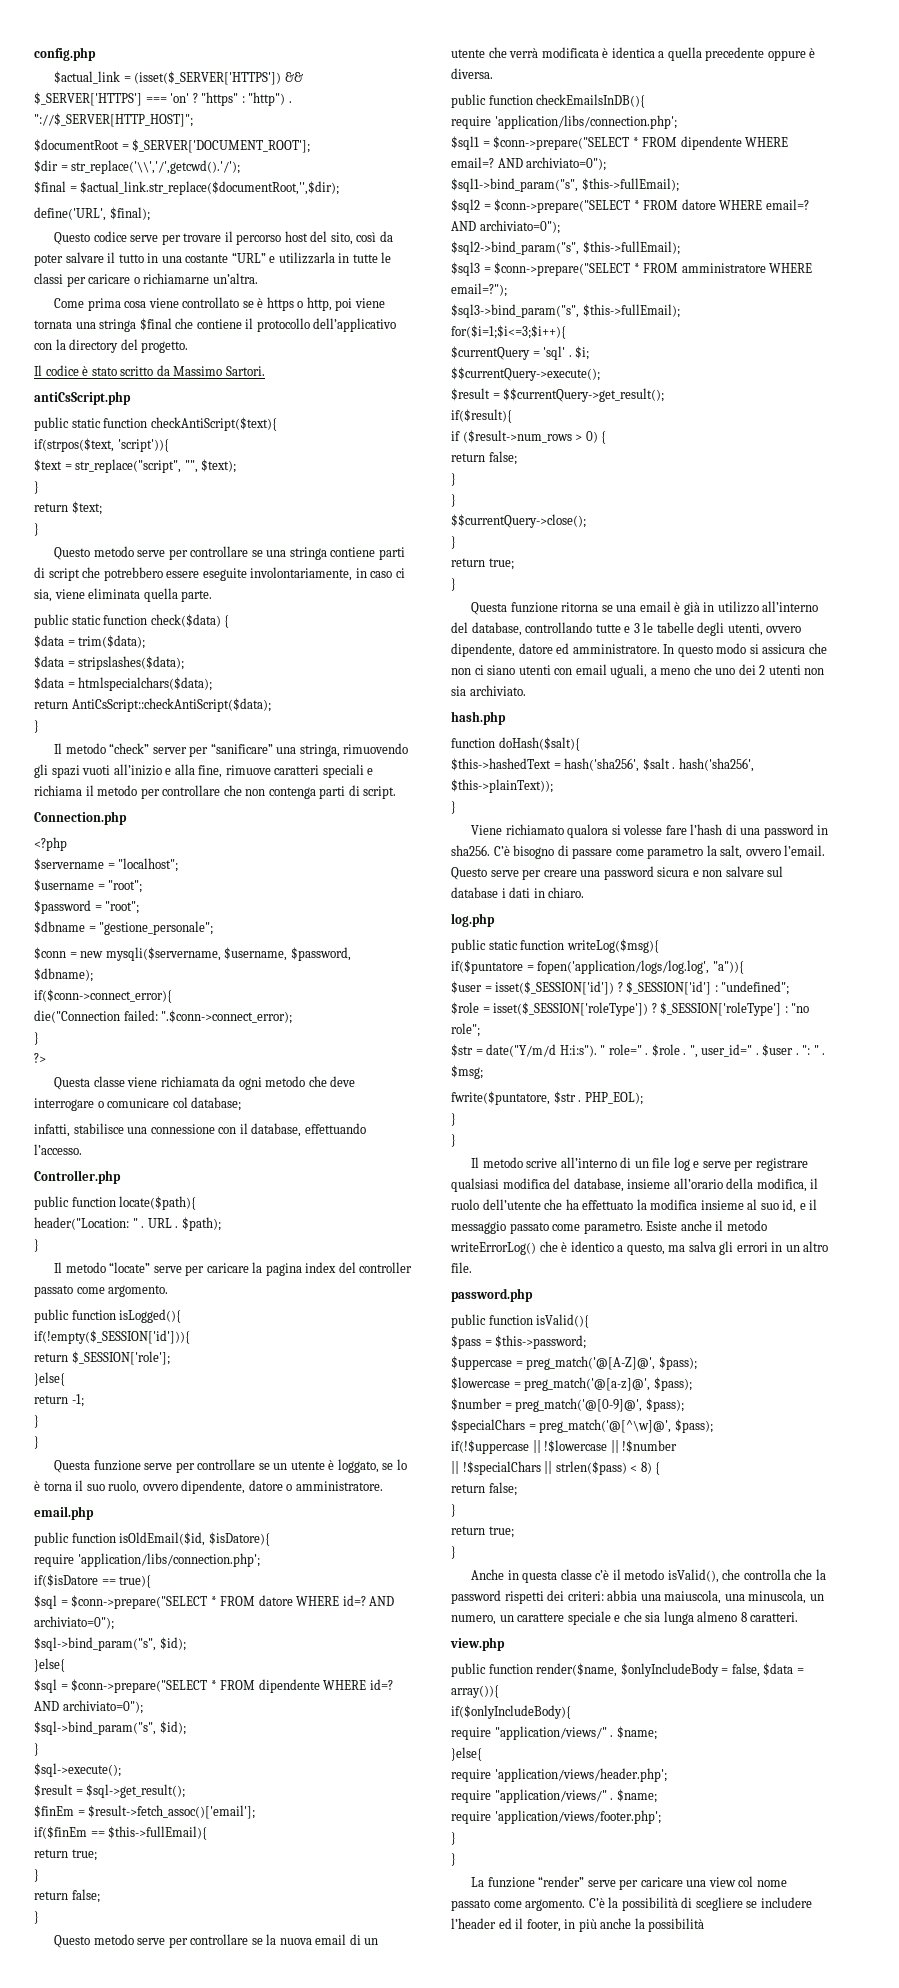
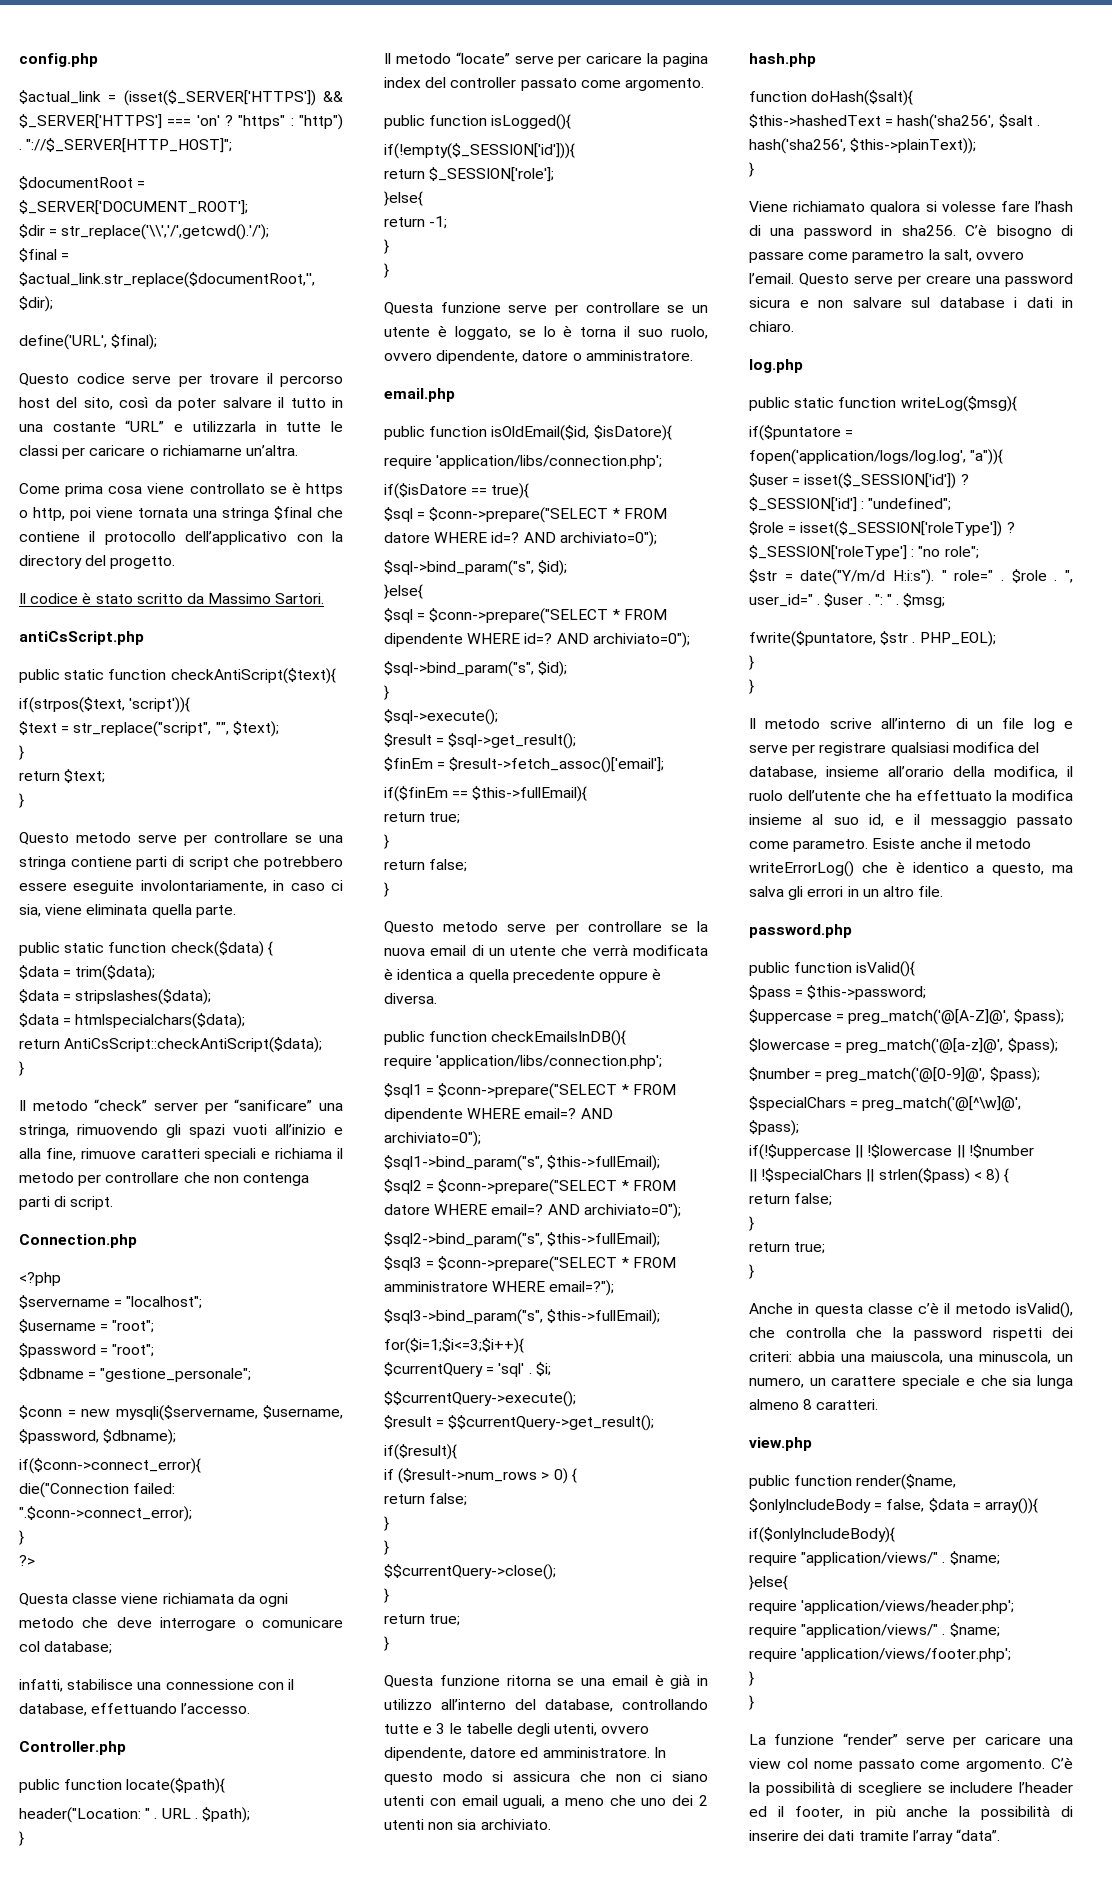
(705, 1925) none -> [1061,1806,1073,1817] [749,1829,1000,1844] di inserire dei dati tramite l’array “data”.

